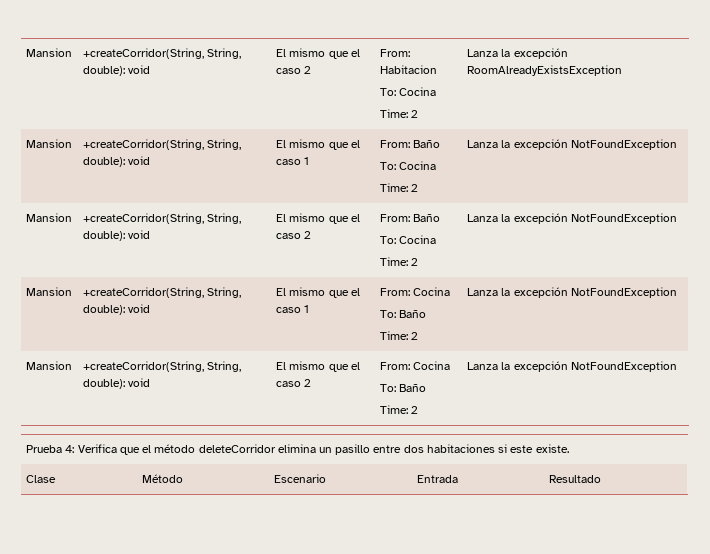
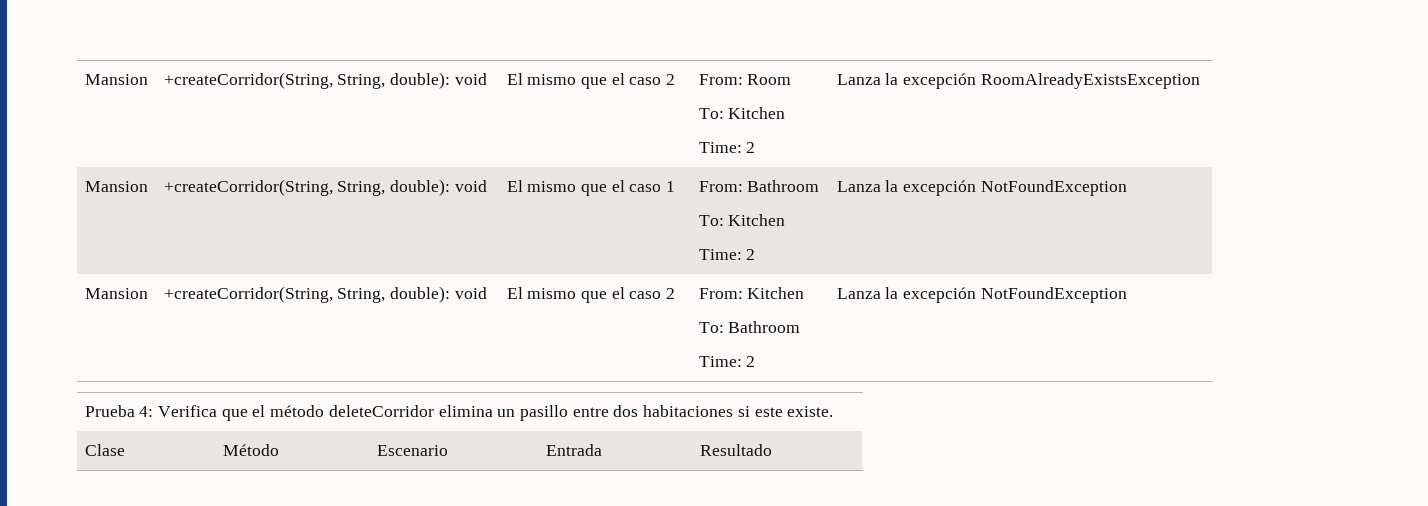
[380,65,438,74] [380,87,437,96] Habitacion // To: Cocina -> [747,74,792,85] [698,107,786,119] Room // To: Kitchen
[413,140,441,148] [380,161,437,170] Baño // To: Cocina -> [747,180,820,192] [698,214,786,226] Bathroom // To: Kitchen
[413,214,441,222] [380,235,437,244] [380,257,419,266] [467,213,677,224] [26,287,73,296] [83,287,242,298] [83,304,151,315] [276,287,360,298] [276,305,310,313] [380,287,451,296] [380,310,427,318] [380,331,419,340] [467,287,677,298] [26,361,73,370] [83,361,242,372] [83,378,151,389] [276,361,360,372] [276,379,312,387] [380,361,451,370] [380,384,427,392] Baño // To: Cocina // Time: 2 | Lanza la excepción NotFoundException // Mansion | +createCorridor(String, String, double): void | El mismo que el caso 1 | From: Cocina // To: Baño // Time: 2 | Lanza la excepción NotFoundException // Mansion | +createCorridor(String, String, double): void | El mismo que el caso 2 | From: Cocina // To: Baño -> [747,287,805,299] [698,321,801,333] Kitchen // To: Bathroom

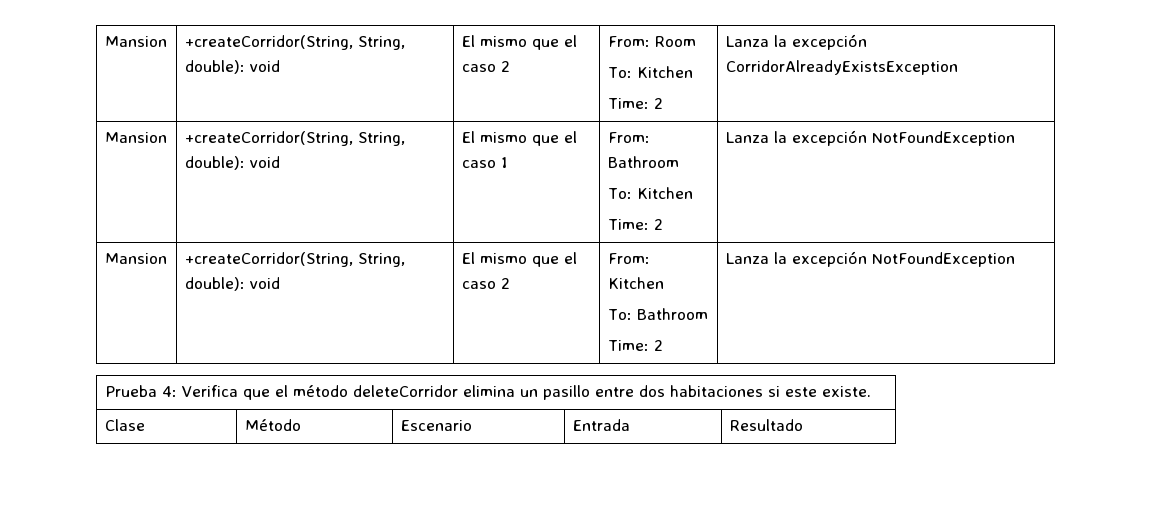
[980,73,1200,89] RoomAlreadyExistsException -> [725,60,958,75] CorridorAlreadyExistsException

